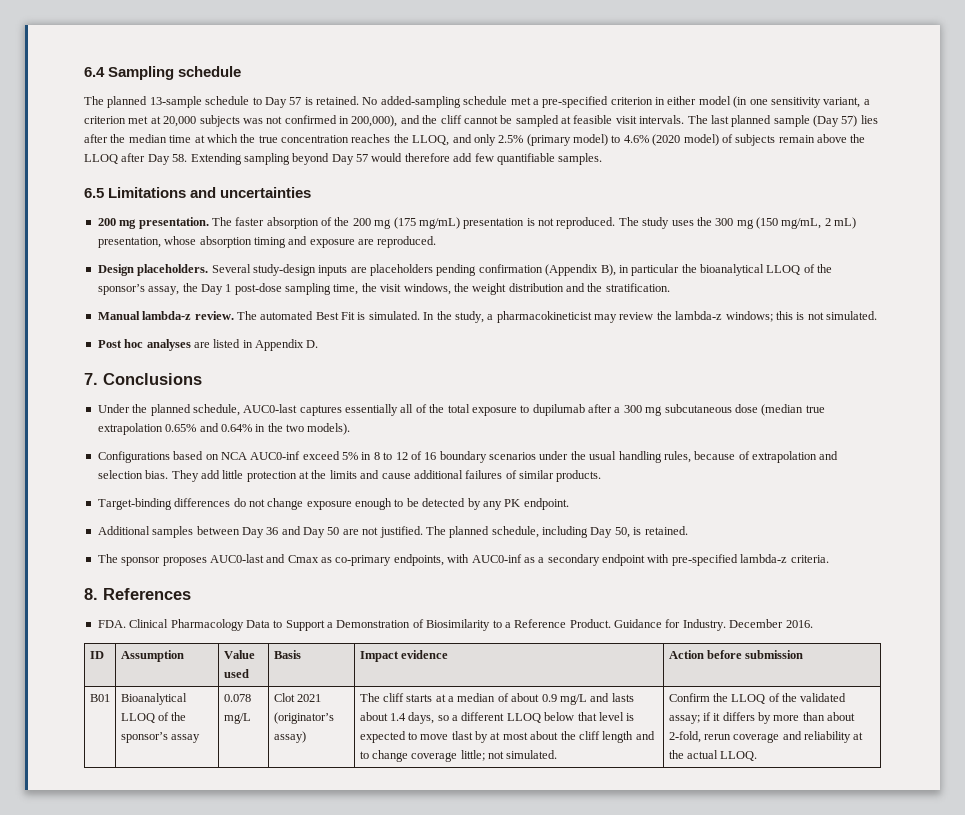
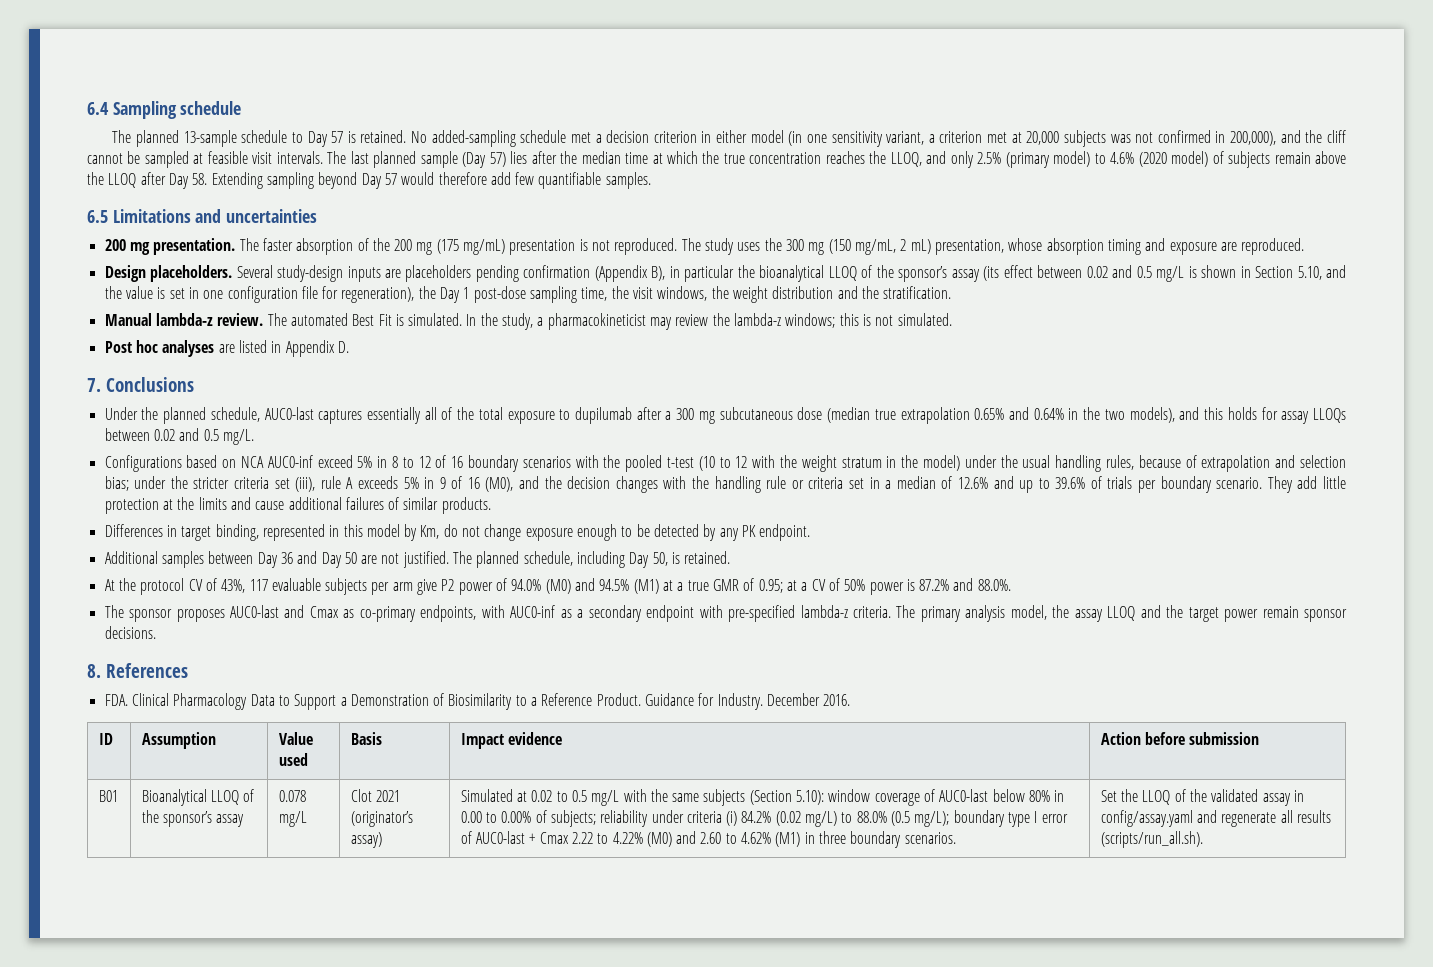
[542,96,609,108] pre-specified -> [606,130,650,143] decision
[148,286,180,295] assay, -> [951,265,1347,282] [104,286,415,303] assay (its effect between 0.02 and 0.5 mg/L is shown in Section 5.10, and the value is set in one configuration file for regeneration),
[307,423,351,435] models). -> [1129,407,1346,424] [104,428,254,445] models), and this holds for assay LLOQs between 0.02 and 0.5 mg/L.
(536, 456) none -> [575,455,960,472] with the pooled t-test (10 to 12 with the weight stratum in the model)
[145,470,169,479] bias. -> [104,476,1263,493] bias; under the stricter criteria set (iii), rule A exceeds 5% in 9 of 16 (M0), and the decision changes with the handling rule or criteria set in a median of 12.6% and up to 39.6% of trials per boundary scenario.
[97,498,231,510] Target-binding differences -> [104,524,440,541] Differences in target binding, represented in this model by Km,
(688, 530) none -> [104,578,1011,595] // At the protocol CV of 43%, 117 evaluable subjects per arm give P2 power of 94.0% (M0) and 94.5% (M1) at a true GMR of 0.95; at a CV of 50% power is 87.2% and 88.0%.
(829, 559) none -> [896,605,1348,622] [104,626,156,639] The primary analysis model, the assay LLOQ and the target power remain sponsor decisions.
[359,693,634,705] [359,712,635,724] [359,731,655,743] [359,750,558,762] [668,693,710,702] The cliff starts at a median of about 0.9 mg/L and lasts about 1.4 days, so a different LLOQ below that level is expected to move tlast by at most about the cliff length and to change coverage little; not simulated. | Confirm -> [460,789,1065,806] [460,810,1068,827] [460,831,956,848] [1100,790,1117,802] Simulated at 0.02 to 0.5 mg/L with the same subjects (Section 5.10): window coverage of AUC0-last below 80% in 0.00 to 0.00% of subjects; reliability under criteria (i) 84.2% (0.02 mg/L) to 88.0% (0.5 mg/L); boundary type I error of AUC0-last + Cmax 2.22 to 4.22% (M0) and 2.60 to 4.62% (M1) in three boundary scenarios. | Set
[668,712,856,724] [668,731,864,743] [668,750,758,761] assay; if it differs by more than about 2-fold, rerun coverage and reliability at the actual LLOQ. -> [1262,790,1304,806] [1100,810,1331,827] [1100,831,1203,848] assay in config/assay.yaml and regenerate all results (scripts/run_all.sh).

